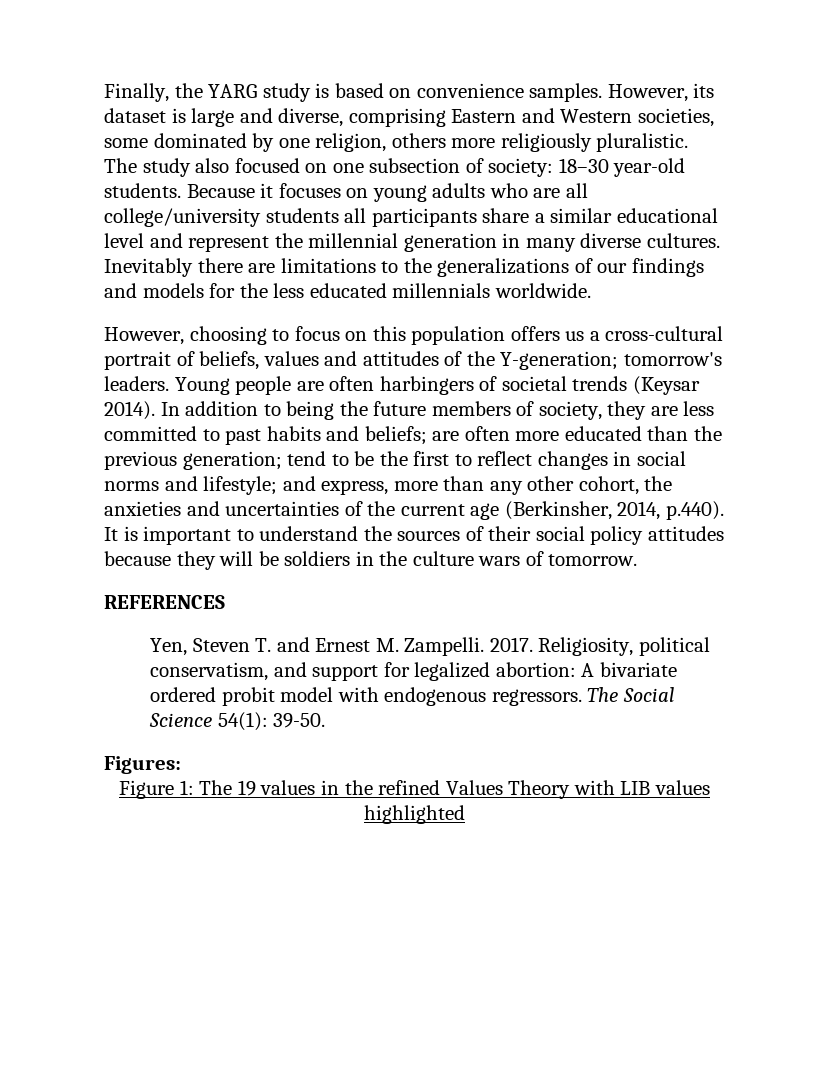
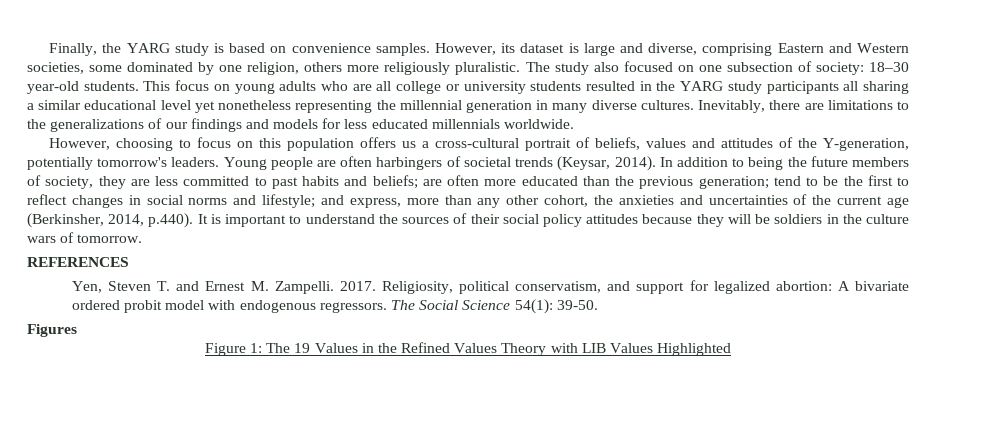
[186,183,341,198] Because it focuses -> [143,80,210,91] This focus
[104,208,530,227] college/university students all participants share -> [396,81,909,94] college or university students resulted in the YARG study participants all sharing
[149,233,270,252] and represent -> [194,100,373,113] yet nonetheless representing
[104,258,193,277] Inevitably -> [698,100,766,113] Inevitably,
[239,283,268,298] the -> (342, 123) none
[500,351,619,370] Y-generation; -> [823,138,910,151] [27,157,93,170] Y-generation, potentially
[632,376,700,395] (Keysar -> [557,156,611,171] (Keysar,
[104,756,181,774] Figures: -> [27,324,77,337] Figures
[260,780,441,795] values in the refined -> [314,342,451,353] Values in the Refined
[654,780,710,795] [364,805,465,824] values highlighted -> [610,343,732,356] Values Highlighted

